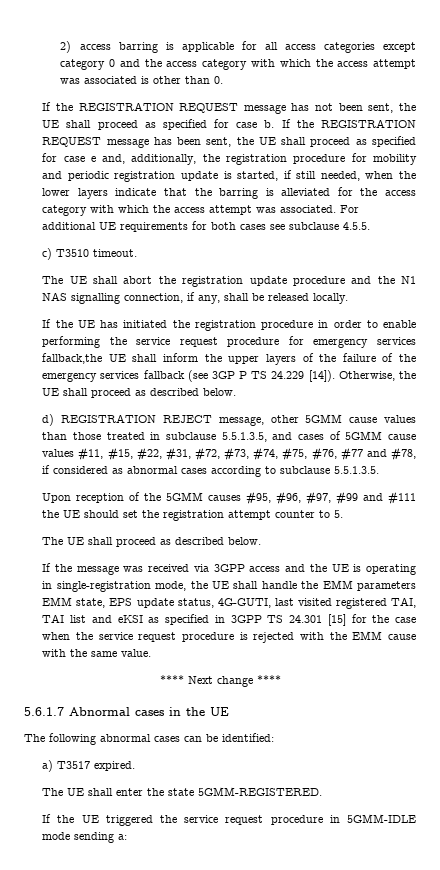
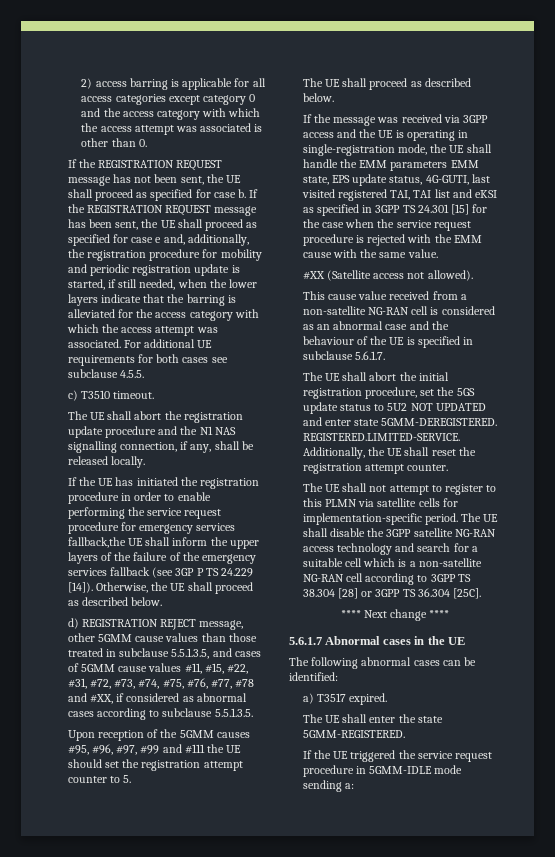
[340,447,416,461] #77 and #78, -> [211,679,255,689] [67,693,113,704] #77, #78 and #XX,
(152, 653) none -> [302,270,473,281] [302,291,467,300] [302,306,495,315] [302,321,449,330] [302,336,474,348] [302,351,385,360] [302,372,449,381] [302,387,475,399] [302,402,486,414] [302,417,498,426] [302,433,460,441] [302,447,476,459] [302,463,449,474] [302,483,497,495] [302,498,458,507] [302,513,499,525] [302,528,496,537] [302,543,478,555] [302,558,482,567] [302,573,471,585] [302,588,482,599] // #XX (Satellite access not allowed). // This cause value received from a non-satellite NG-RAN cell is considered as an abnormal case and the behaviour of the UE is specified in subclause 5.6.1.7. // The UE shall abort the initial registration procedure, set the 5GS update status to 5U2 NOT UPDATED and enter state 5GMM-DEREGISTERED. REGISTERED.LIMITED-SERVICE. Additionally, the UE shall reset the registration attempt counter. // The UE shall not attempt to register to this PLMN via satellite cells for implementation-specific period. The UE shall disable the 3GPP satellite NG-RAN access technology and search for a suitable cell which is a non-satellite NG-RAN cell according to 3GPP TS 38.304 [28] or 3GPP TS 36.304 [25C].

